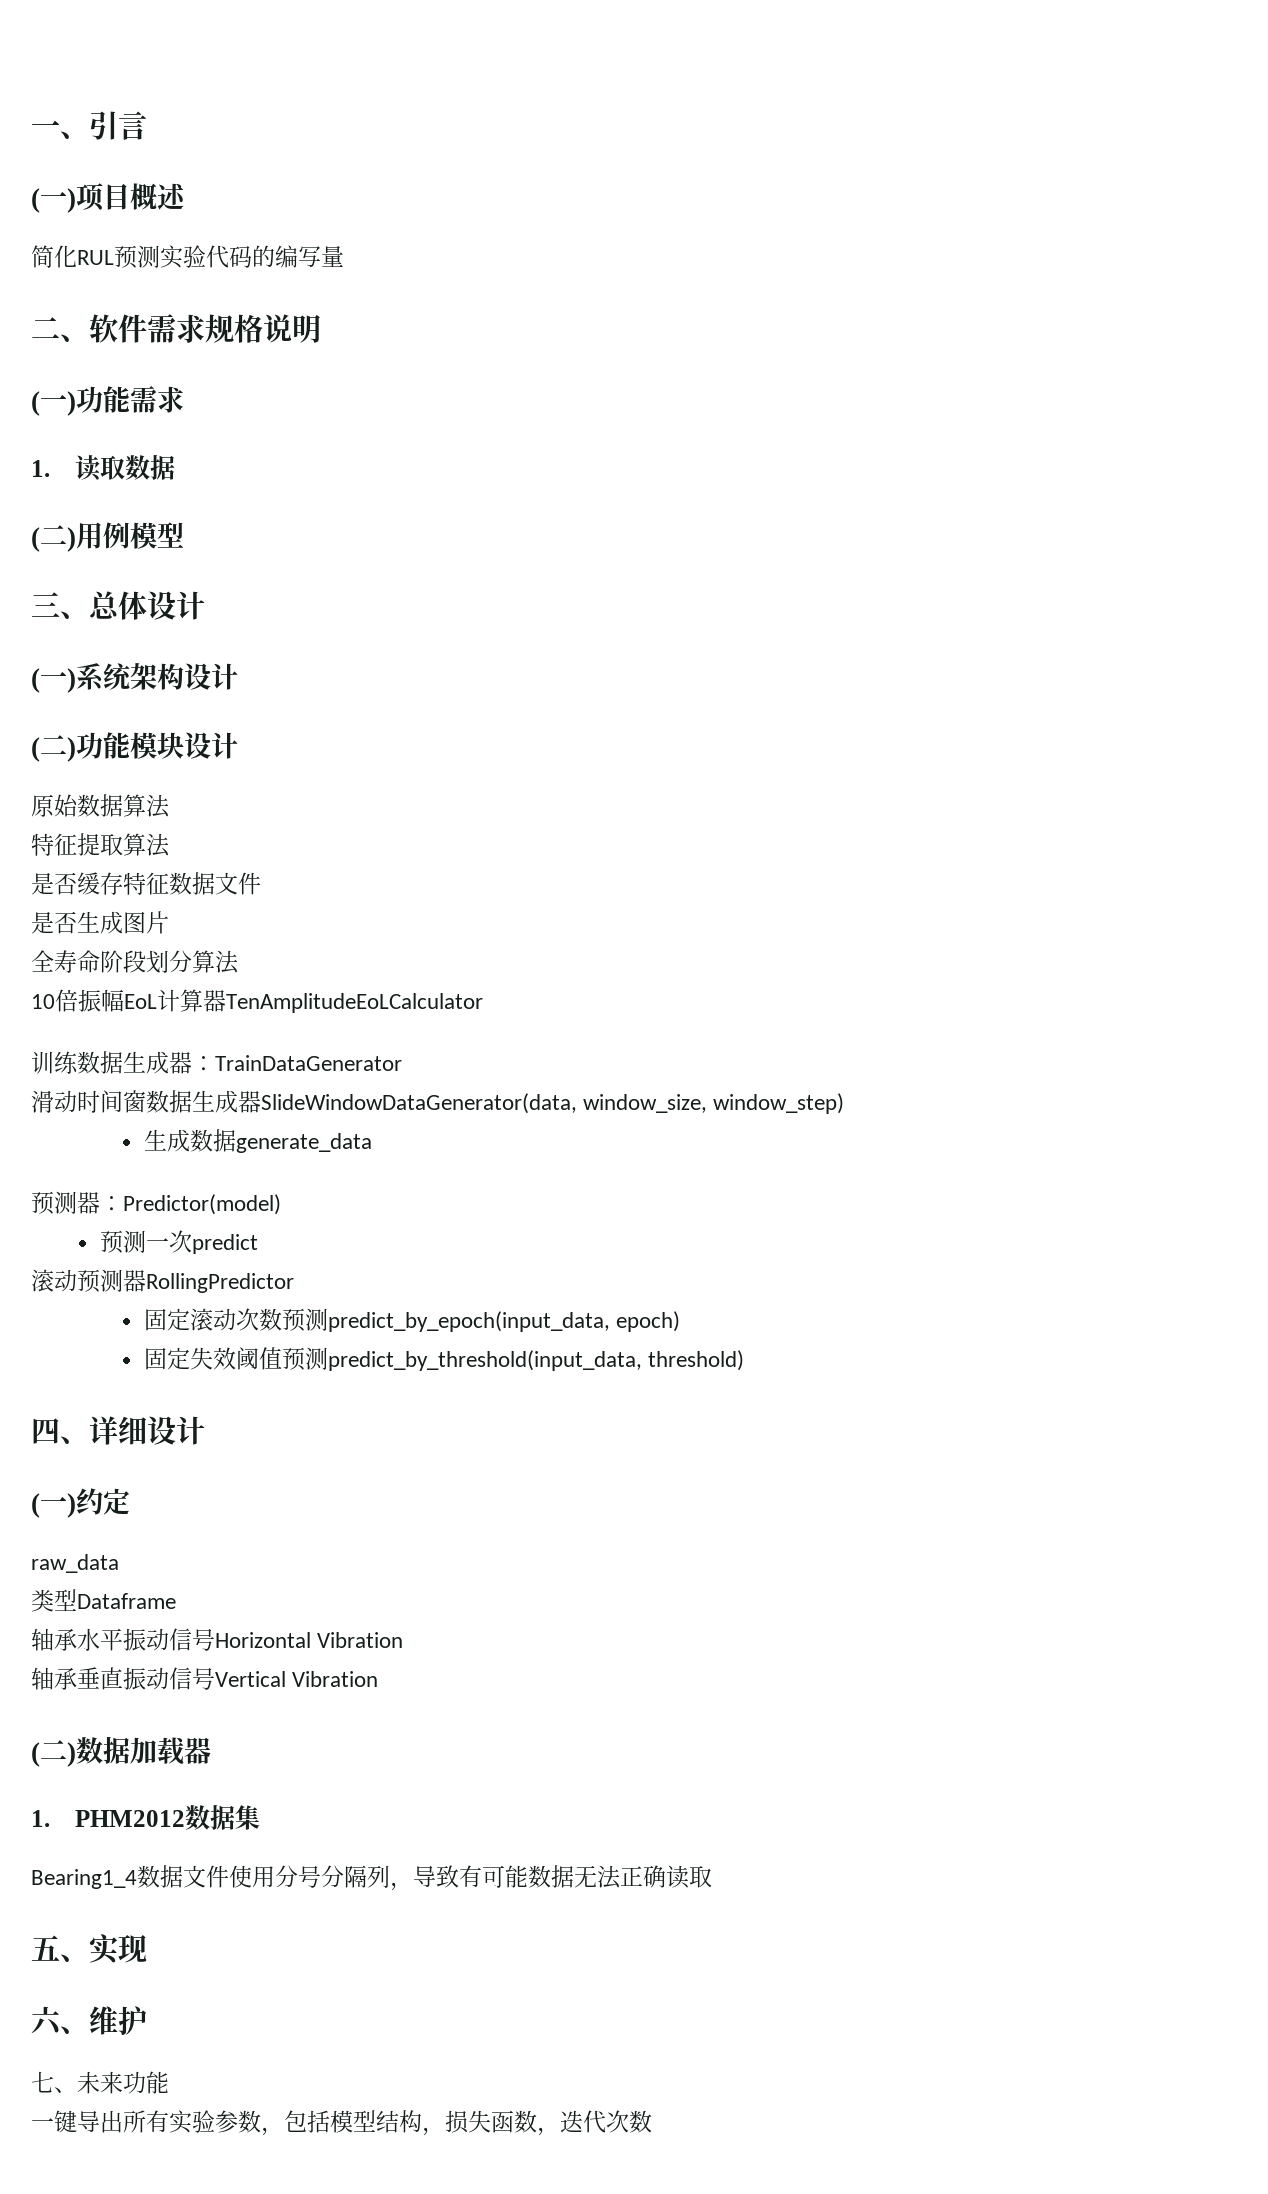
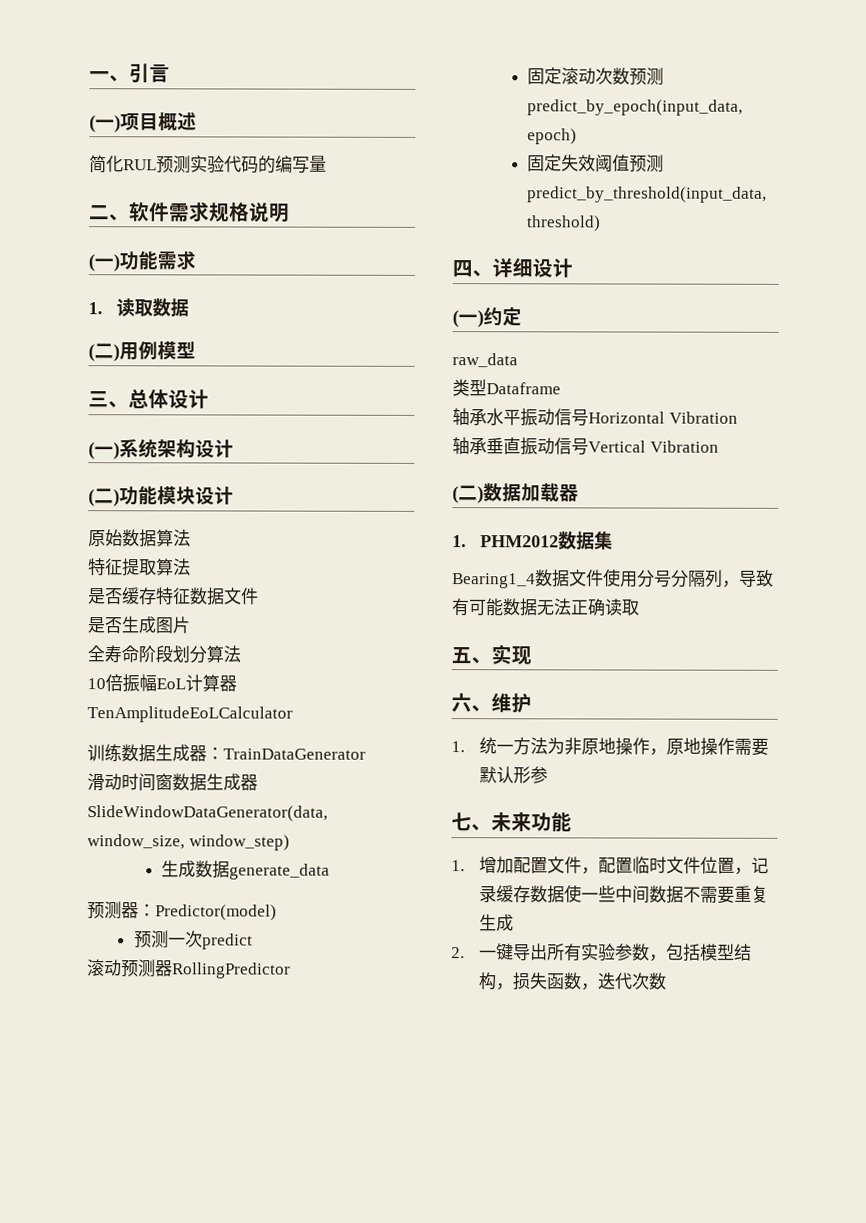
[31,2071,169,2094] 七、未来功能 // -> [451,737,769,756] [478,766,548,784] [451,812,572,832] [451,856,769,875] [478,884,769,904] [478,914,514,932] [451,947,465,959] 1.统一方法为非原地操作，原地操作需要默认形参 // 七、未来功能 // 1.增加配置文件，配置临时文件位置，记录缓存数据使一些中间数据不需要重复生成 // 2.

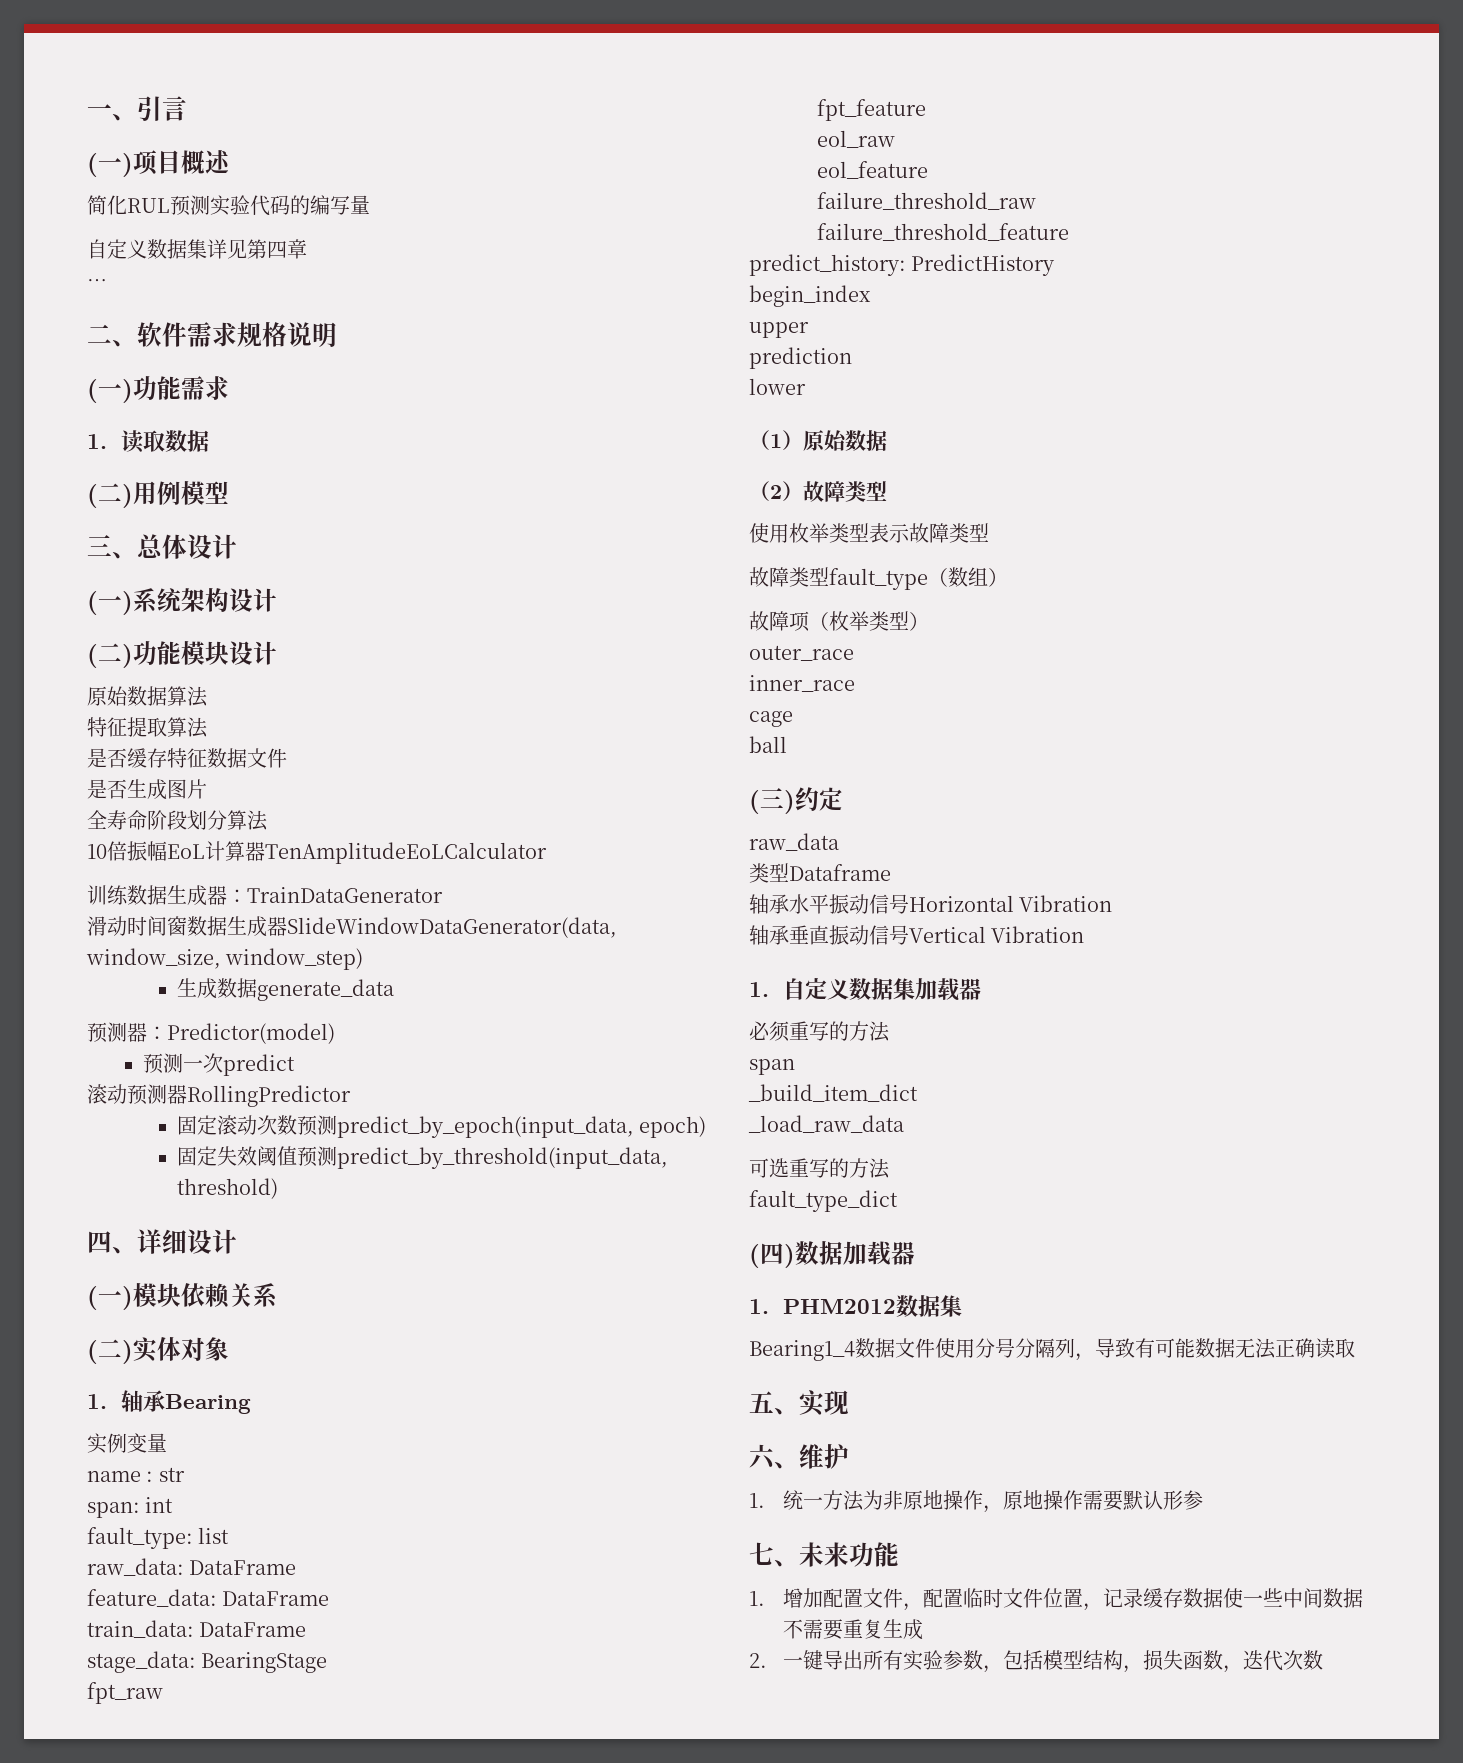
(327, 163) none -> [87,239,307,259] [87,279,107,288] // 自定义数据集详见第四章 // …
(484, 319) none -> [133,1283,277,1308] [87,1336,229,1364] [87,1390,251,1414] [87,1433,167,1454] [87,1467,185,1482] [87,1497,174,1518] [87,1527,230,1549] [87,1558,297,1576] [87,1589,330,1607] [87,1620,307,1638] [87,1651,328,1673] [87,1682,163,1704] [816,99,926,121] [816,130,895,148] [816,161,928,179] [816,192,1036,210] [816,223,1069,241] [749,254,1056,276] [749,285,871,307] [749,321,809,338] [749,347,852,369] [749,378,806,395] [749,430,887,451] [749,481,887,502] [749,523,989,543] [749,567,1008,590] [749,611,929,632] [749,645,854,661] [749,675,855,692] [749,711,793,727] [749,736,787,753] [749,788,795,814] 模块依赖关系 // (二)实体对象 // 1.轴承Bearing // 实例变量 // name : str // span: int // fault_type: list // raw_data: DataFrame // feature_data: DataFrame // train_data: DataFrame // stage_data: BearingStage // fpt_raw // fpt_feature // eol_raw // eol_feature // failure_threshold_raw // failure_threshold_feature // predict_history: PredictHistory // begin_index // upper // prediction // lower // （1）原始数据 // （2）故障类型 // 使用枚举类型表示故障类型 // 故障类型fault_type（数组） // 故障项（枚举类型） // outer_race // inner_race // cage // ball // (三)
[452,485,478,504] // (二 -> [749,978,981,1001] [749,1021,890,1042] [749,1058,795,1075] [748,1084,918,1102] [748,1115,904,1133] [749,1158,890,1179] [749,1190,898,1212] [749,1243,784,1268] // 1.自定义数据集加载器 // 必须重写的方法 // span // _build_item_dict // _load_raw_data // 可选重写的方法 // fault_type_dict // (四

